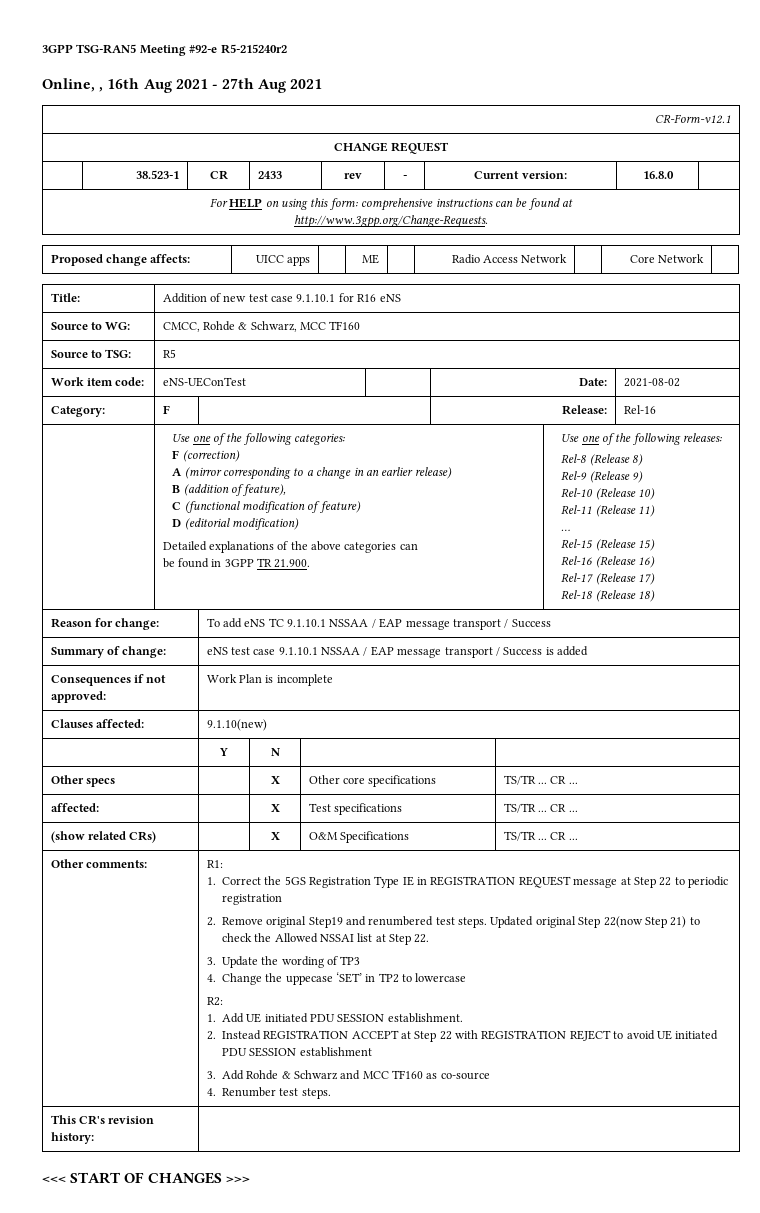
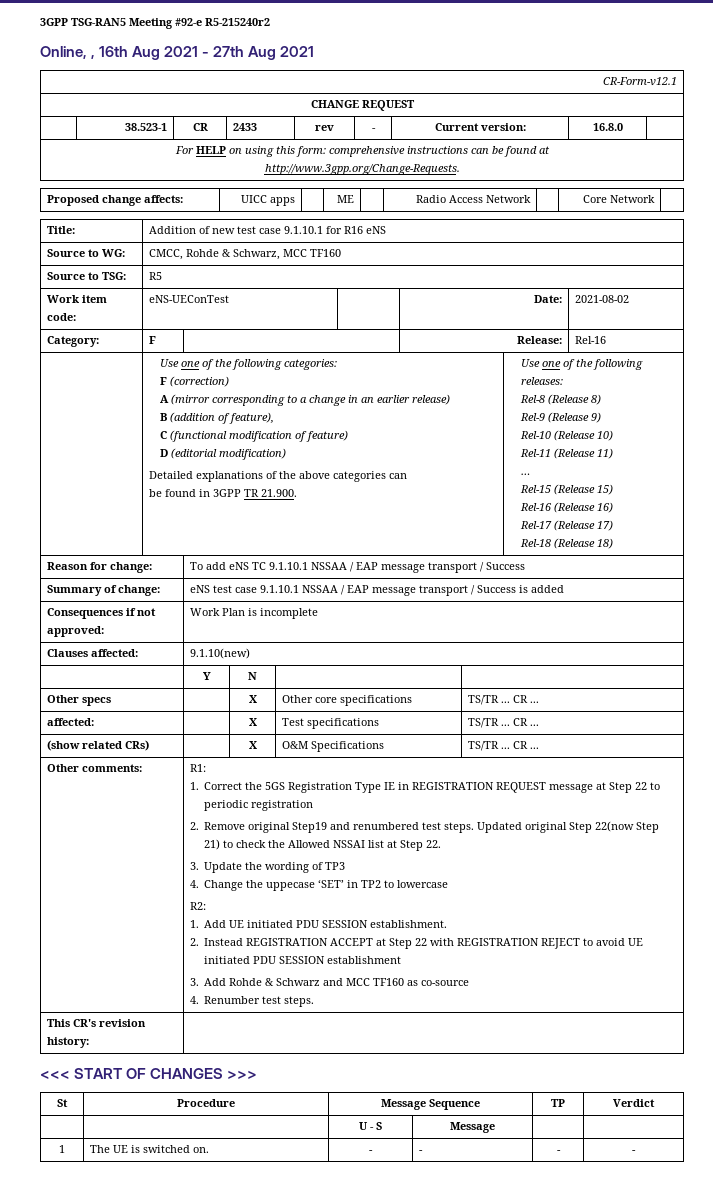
(250, 1179) none -> [57,1099,68,1107] [177,1099,235,1107] [381,1099,480,1110] [551,1099,565,1107] [613,1099,655,1107] [359,1122,382,1130] [450,1122,495,1133] [59,1145,65,1153] [89,1145,209,1153] [369,1150,373,1153] [418,1150,423,1153] [556,1150,561,1153] [632,1150,636,1153] // St | Procedure | Message Sequence | TP | Verdict // | | U - S | Message | | // 1 | The UE is switched on. | - | - | - | -

